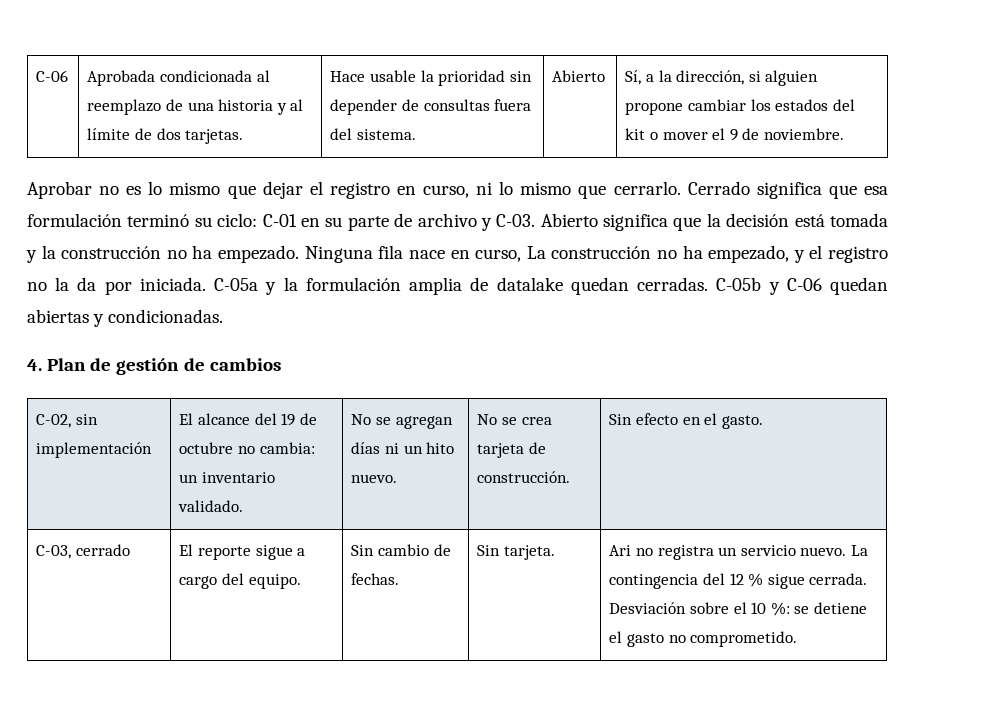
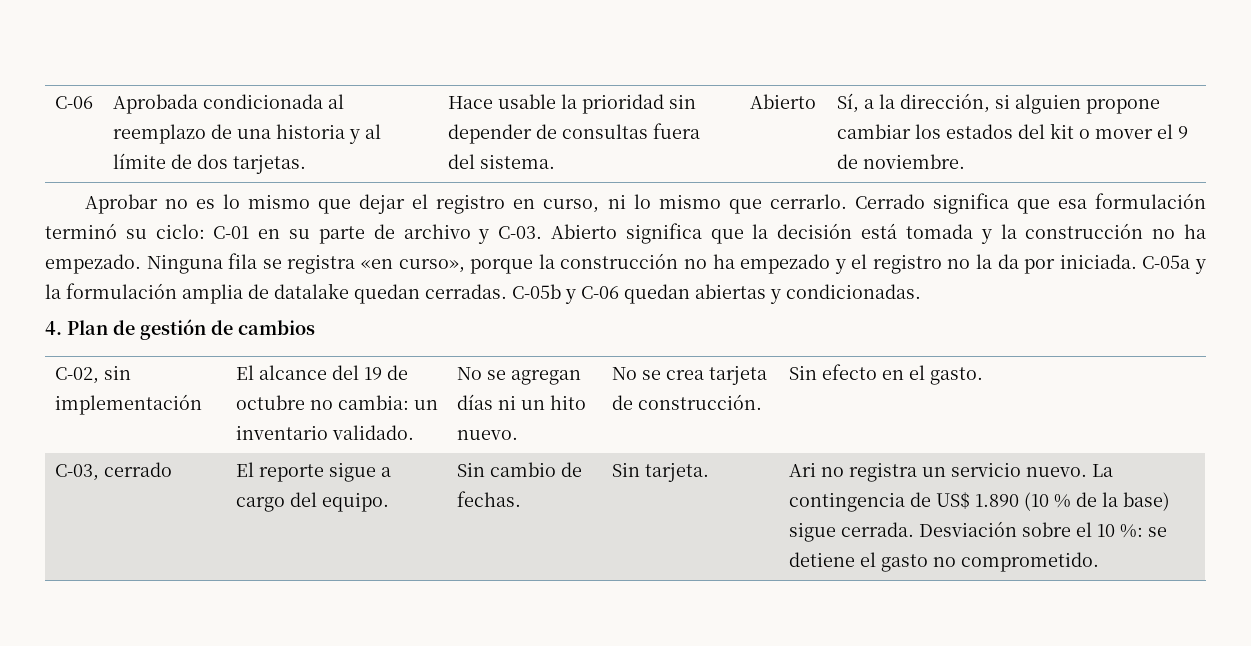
[408,245,790,263] nace en curso, La construcción no ha empezado, -> [262,253,831,274] se registra «en curso», porque la construcción no ha empezado
[703,573,764,587] del 12 % -> [909,492,1170,511] de US$ 1.890 (10 % de la base)

